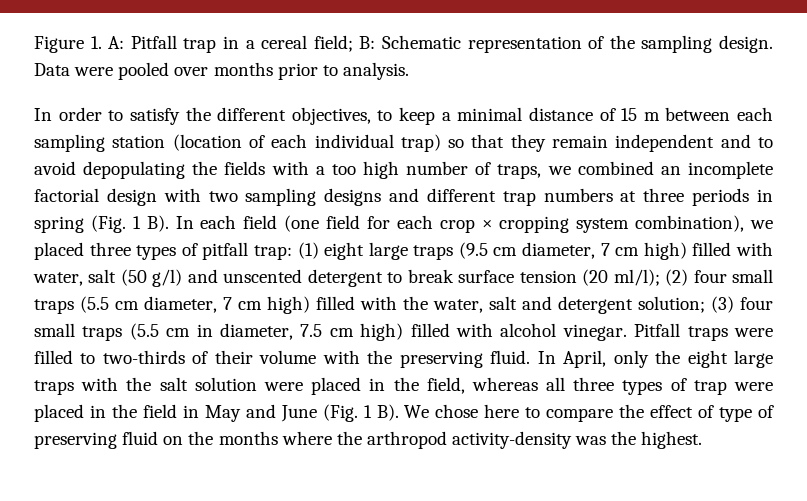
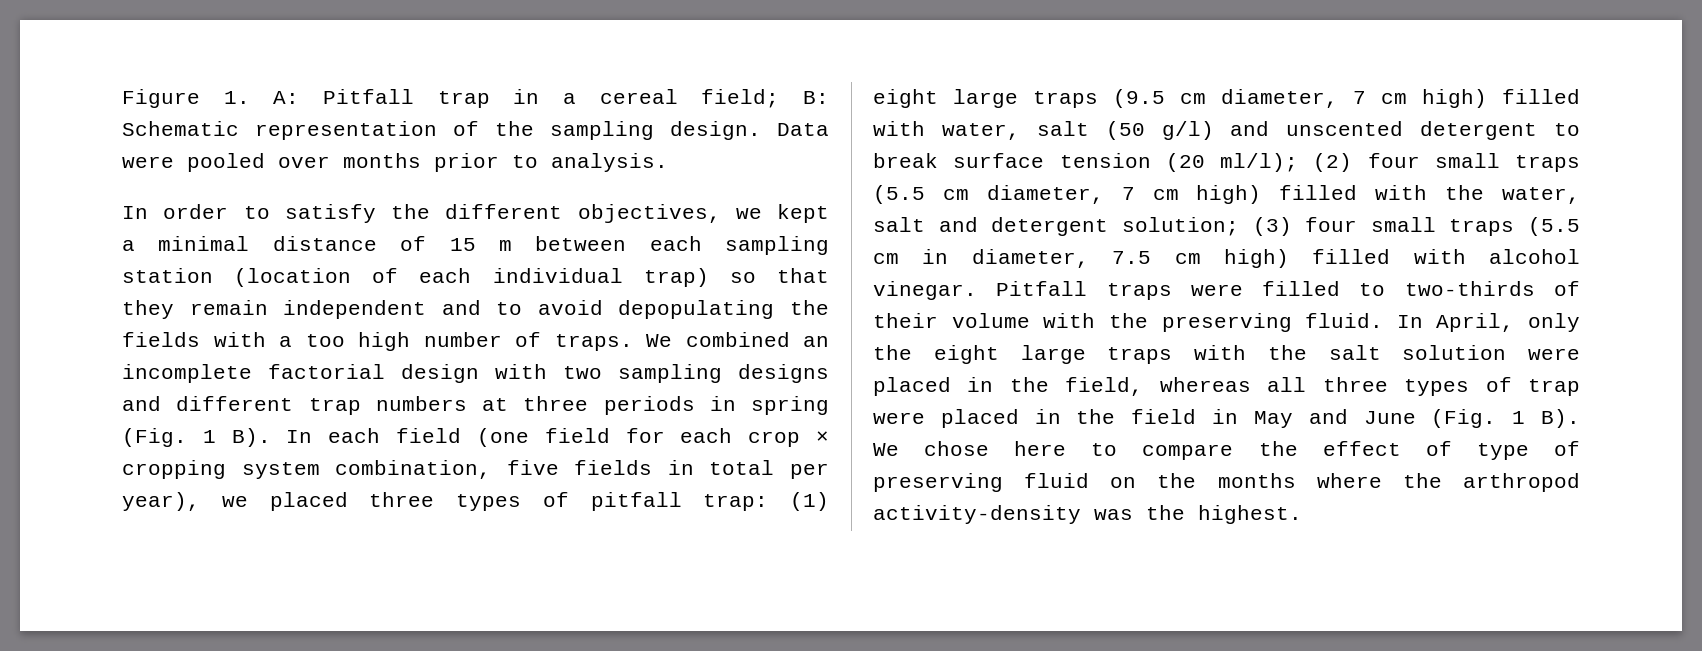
[377,107,435,125] to keep -> [735,204,829,223] we kept
[497,164,571,179] traps, we -> [554,334,672,351] traps. We
[635,215,745,232] combination), -> [335,460,829,479] [122,492,200,511] combination, five fields in total per year),

